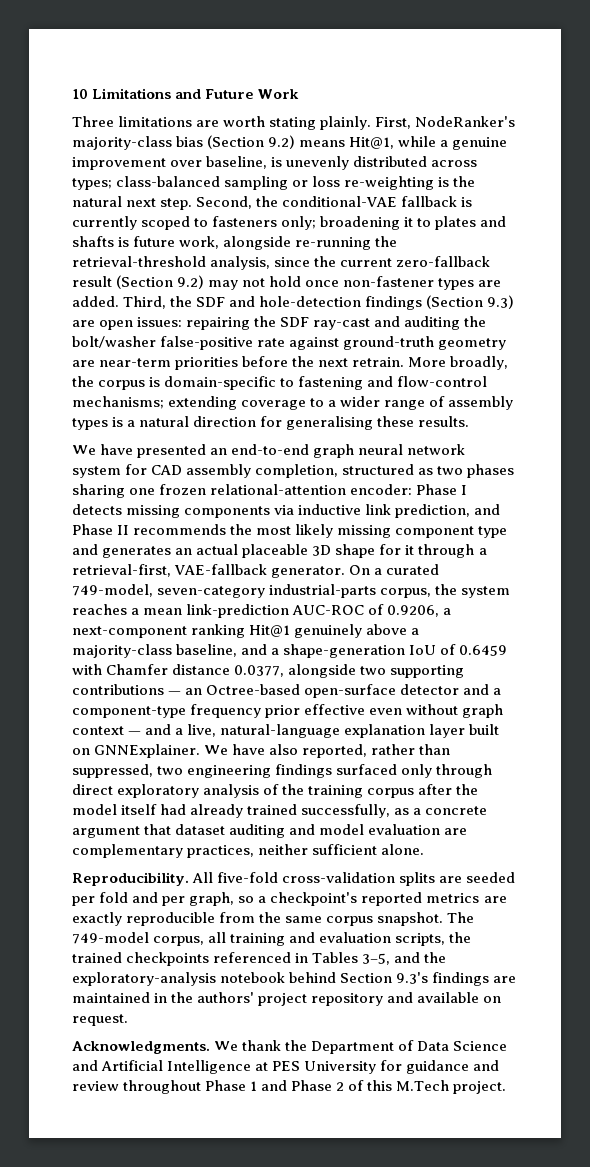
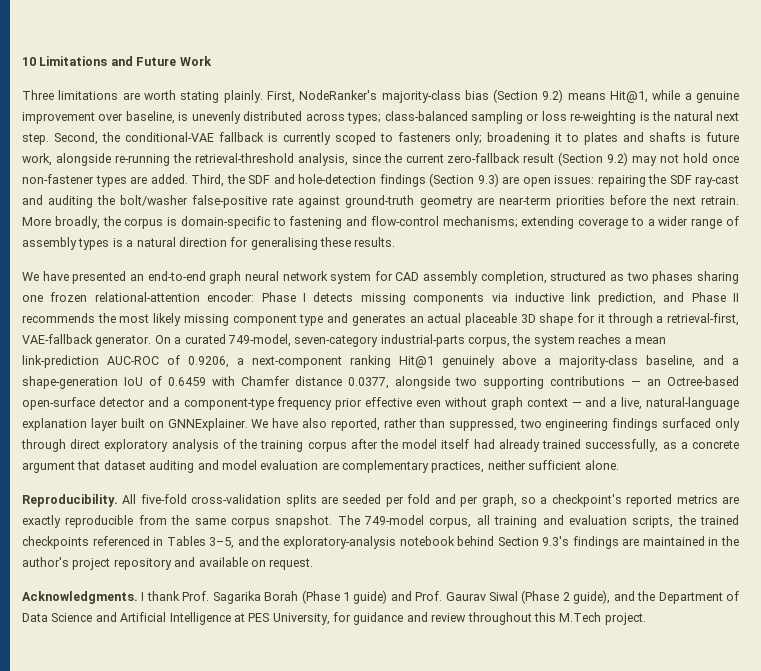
[197,992,255,1003] authors' -> [22,557,69,567] author's
[214,1040,282,1051] We thank -> [141,590,635,604] I thank Prof. Sagarika Borah (Phase 1 guide) and Prof. Gaurav Siwal (Phase 2 guide), and
[304,1061,377,1074] University -> [272,613,330,625] University,
[205,1080,365,1091] Phase 1 and Phase 2 of -> (532, 618) none

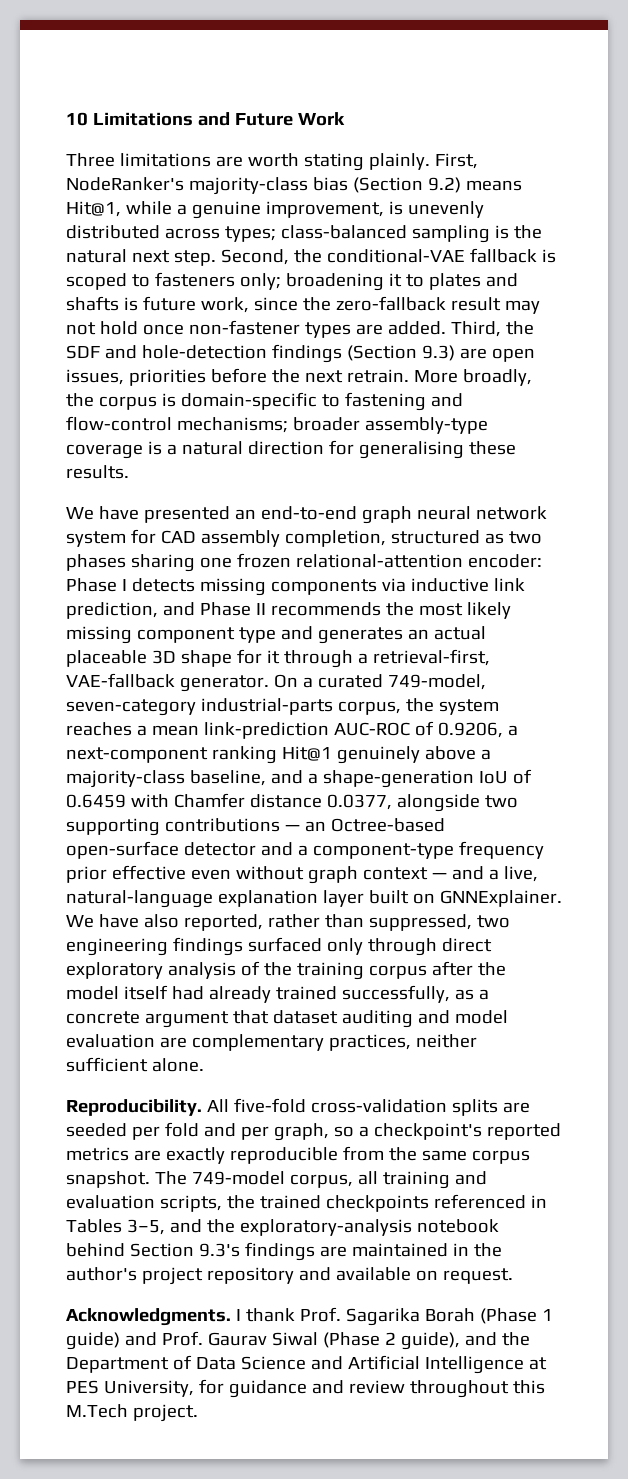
[22,111,175,124] improvement over baseline, -> [265,201,384,218] improvement,
[526,111,637,124] or loss re-weighting -> (490, 234) none
[282,132,331,145] currently -> (556, 256) none
[55,153,348,166] alongside re-running the retrieval-threshold analysis, -> (249, 305) none
[405,154,444,163] current -> (331, 304) none
[558,152,629,166] (Section 9.2) -> (501, 304) none
[554,174,739,187] [22,195,551,208] issues: repairing the SDF ray-cast and auditing the bolt/washer false-positive rate against ground-truth geometry are near-term -> [66,369,124,385] issues,
[521,216,739,229] [22,237,110,250] extending coverage to a wider range of assembly types -> [292,417,488,434] [66,444,143,459] broader assembly-type coverage

